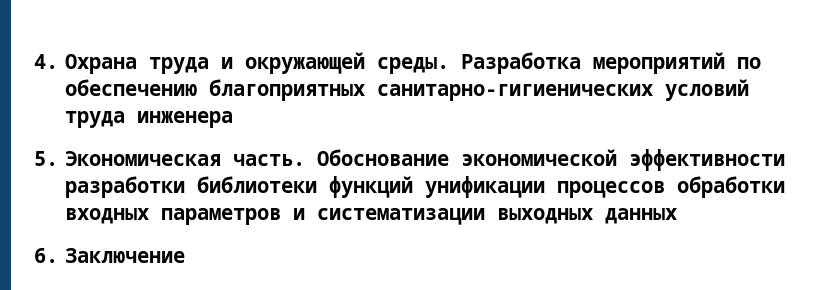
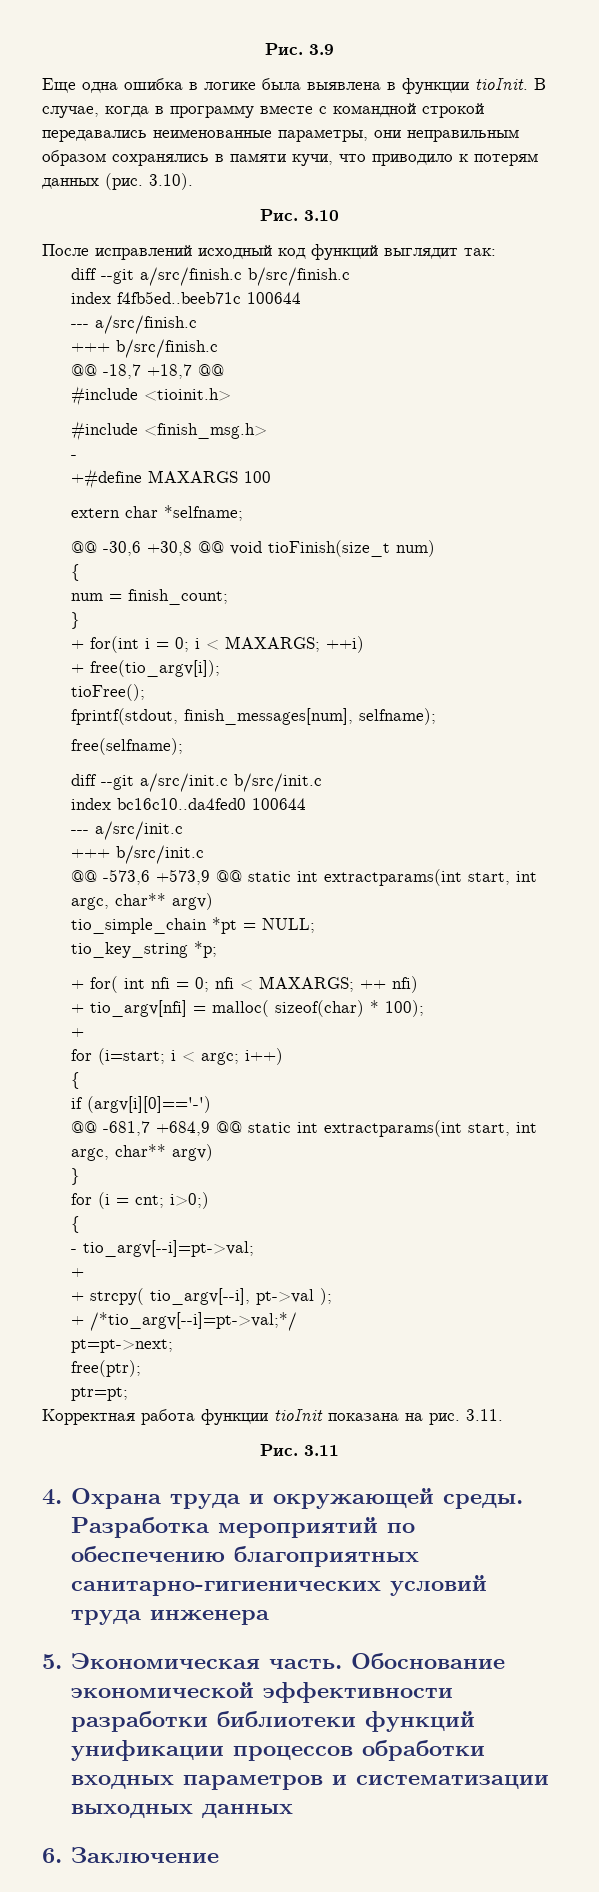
(34, 61) none -> [265,43,334,55] [42,78,546,94] [42,103,484,118] [42,129,519,142] [42,150,538,166] [42,173,193,190] [260,209,339,221] [42,244,496,260] [70,267,350,286] [70,291,301,304] [70,315,197,334] [70,339,218,358] [70,364,224,379] [70,386,231,406] [70,421,267,441] [70,455,77,459] [70,469,271,489] [70,505,243,521] [70,540,435,557] [70,564,80,581] [70,589,228,605] [70,612,80,629] [70,636,364,653] [70,660,220,677] [70,684,145,701] [70,708,436,725] [70,738,183,755] [70,773,322,792] [70,798,306,810] [70,821,183,840] [70,845,204,864] [70,869,537,886] [70,893,213,910] [70,917,315,934] [70,941,217,958] [70,976,418,993] [70,1000,424,1017] [70,1028,84,1037] [70,1048,283,1065] [70,1072,80,1089] [70,1096,211,1113] [70,1120,537,1137] [70,1144,213,1161] [70,1168,80,1185] [70,1192,209,1209] [70,1216,80,1233] [70,1240,254,1257] [70,1268,84,1277] [70,1288,332,1305] [70,1312,297,1331] [70,1339,173,1353] [70,1360,141,1377] [70,1387,128,1401] [42,1409,503,1425] [260,1444,339,1456] Рис. 3.9 // Еще одна ошибка в логике была выявлена в функции tioInit. В случае, когда в программу вместе с командной строкой передавались неименованные параметры, они неправильным образом сохранялись в памяти кучи, что приводило к потерям данных (рис. 3.10). // Рис. 3.10 // После исправлений исходный код функций выглядит так: // diff --git a/src/finish.c b/src/finish.c // index f4fb5ed..beeb71c 100644 // --- a/src/finish.c // +++ b/src/finish.c // @@ -18,7 +18,7 @@ // #include <tioinit.h> // #include <finish_msg.h> // - // +#define MAXARGS 100 // extern char *selfname; // @@ -30,6 +30,8 @@ void tioFinish(size_t num) // { // num = finish_count; // } // + for(int i = 0; i < MAXARGS; ++i) // + free(tio_argv[i]); // tioFree(); // fprintf(stdout, finish_messages[num], selfname); // free(selfname); // diff --git a/src/init.c b/src/init.c // index bc16c10..da4fed0 100644 // --- a/src/init.c // +++ b/src/init.c // @@ -573,6 +573,9 @@ static int extractparams(int start, int argc, char** argv) // tio_simple_chain *pt = NULL; // tio_key_string *p; // + for( int nfi = 0; nfi < MAXARGS; ++ nfi) // + tio_argv[nfi] = malloc( sizeof(char) * 100); // + // for (i=start; i < argc; i++) // { // if (argv[i][0]=='-') // @@ -681,7 +684,9 @@ static int extractparams(int start, int argc, char** argv) // } // for (i = cnt; i>0;) // { // - tio_argv[--i]=pt->val; // + // + strcpy( tio_argv[--i], pt->val ); // + /*tio_argv[--i]=pt->val;*/ // pt=pt->next; // free(ptr); // ptr=pt; // Корректная работа функции tioInit показана на рис. 3.11. // Рис. 3.11 //

